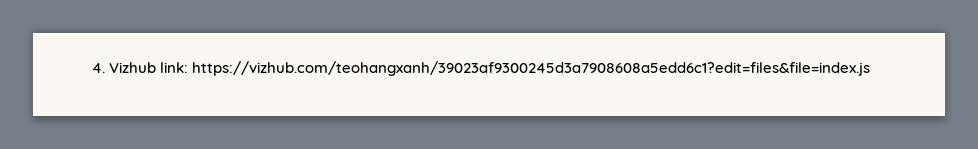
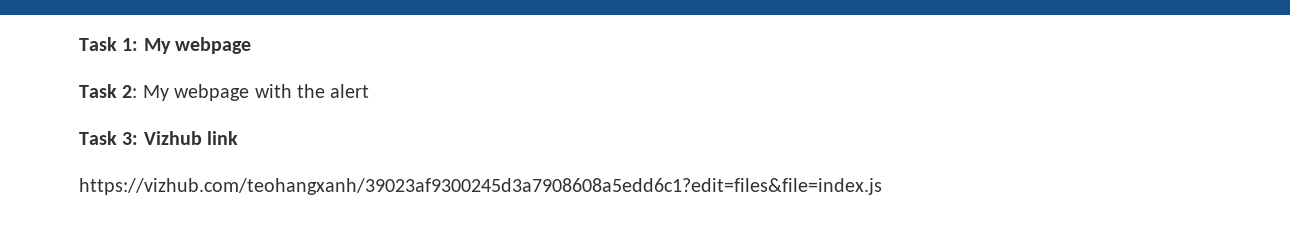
[92,62,189,73] 4. Vizhub link: -> [79,37,252,54] [79,84,370,101] [79,131,239,145] Task 1: My webpage // Task 2: My webpage with the alert // Task 3: Vizhub link //

